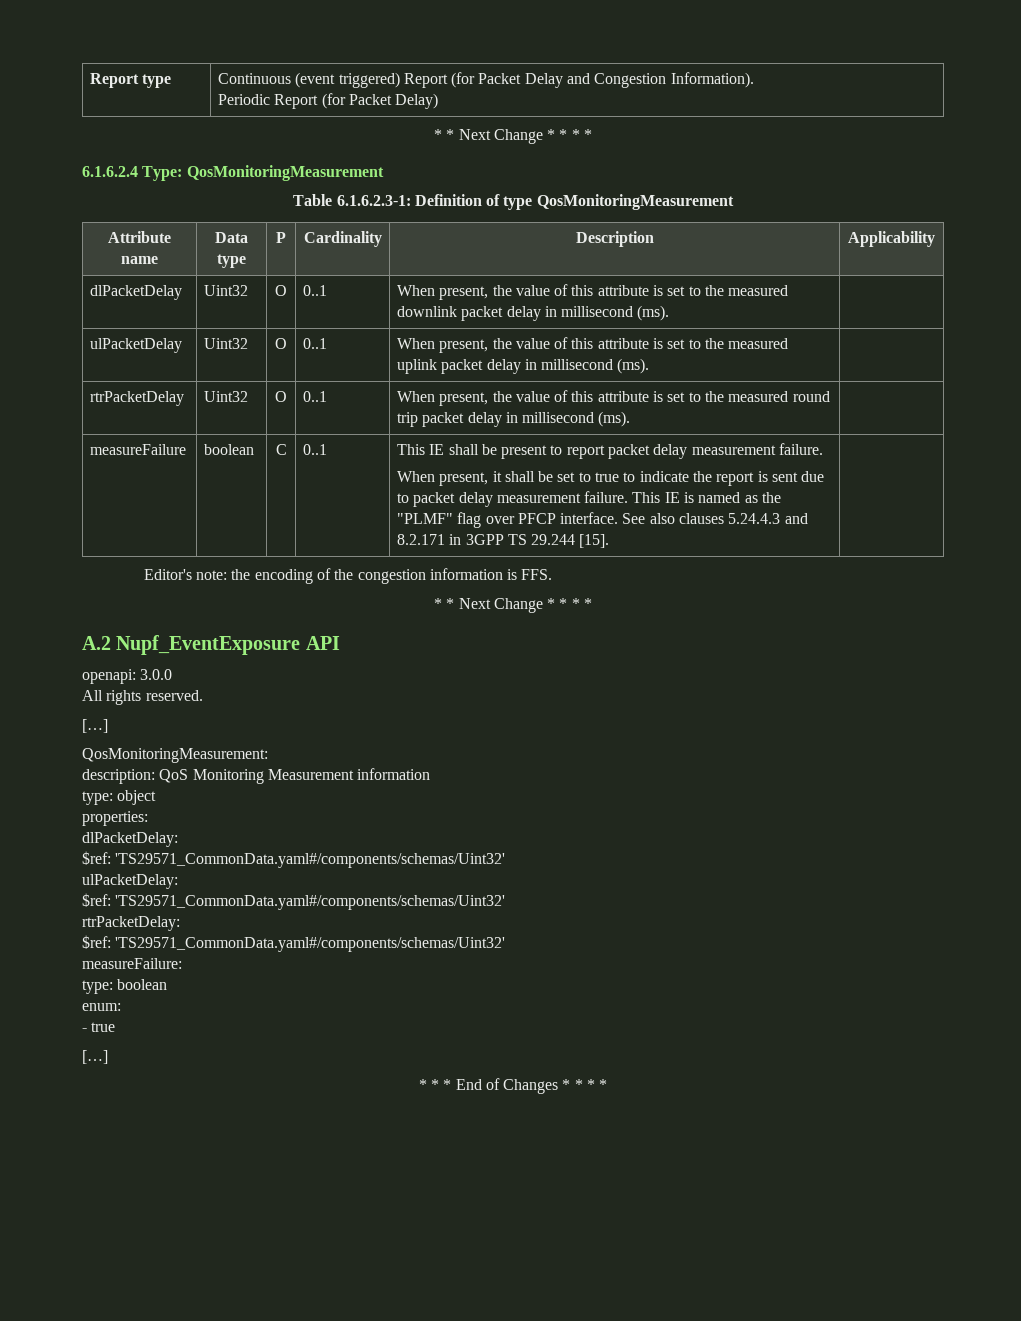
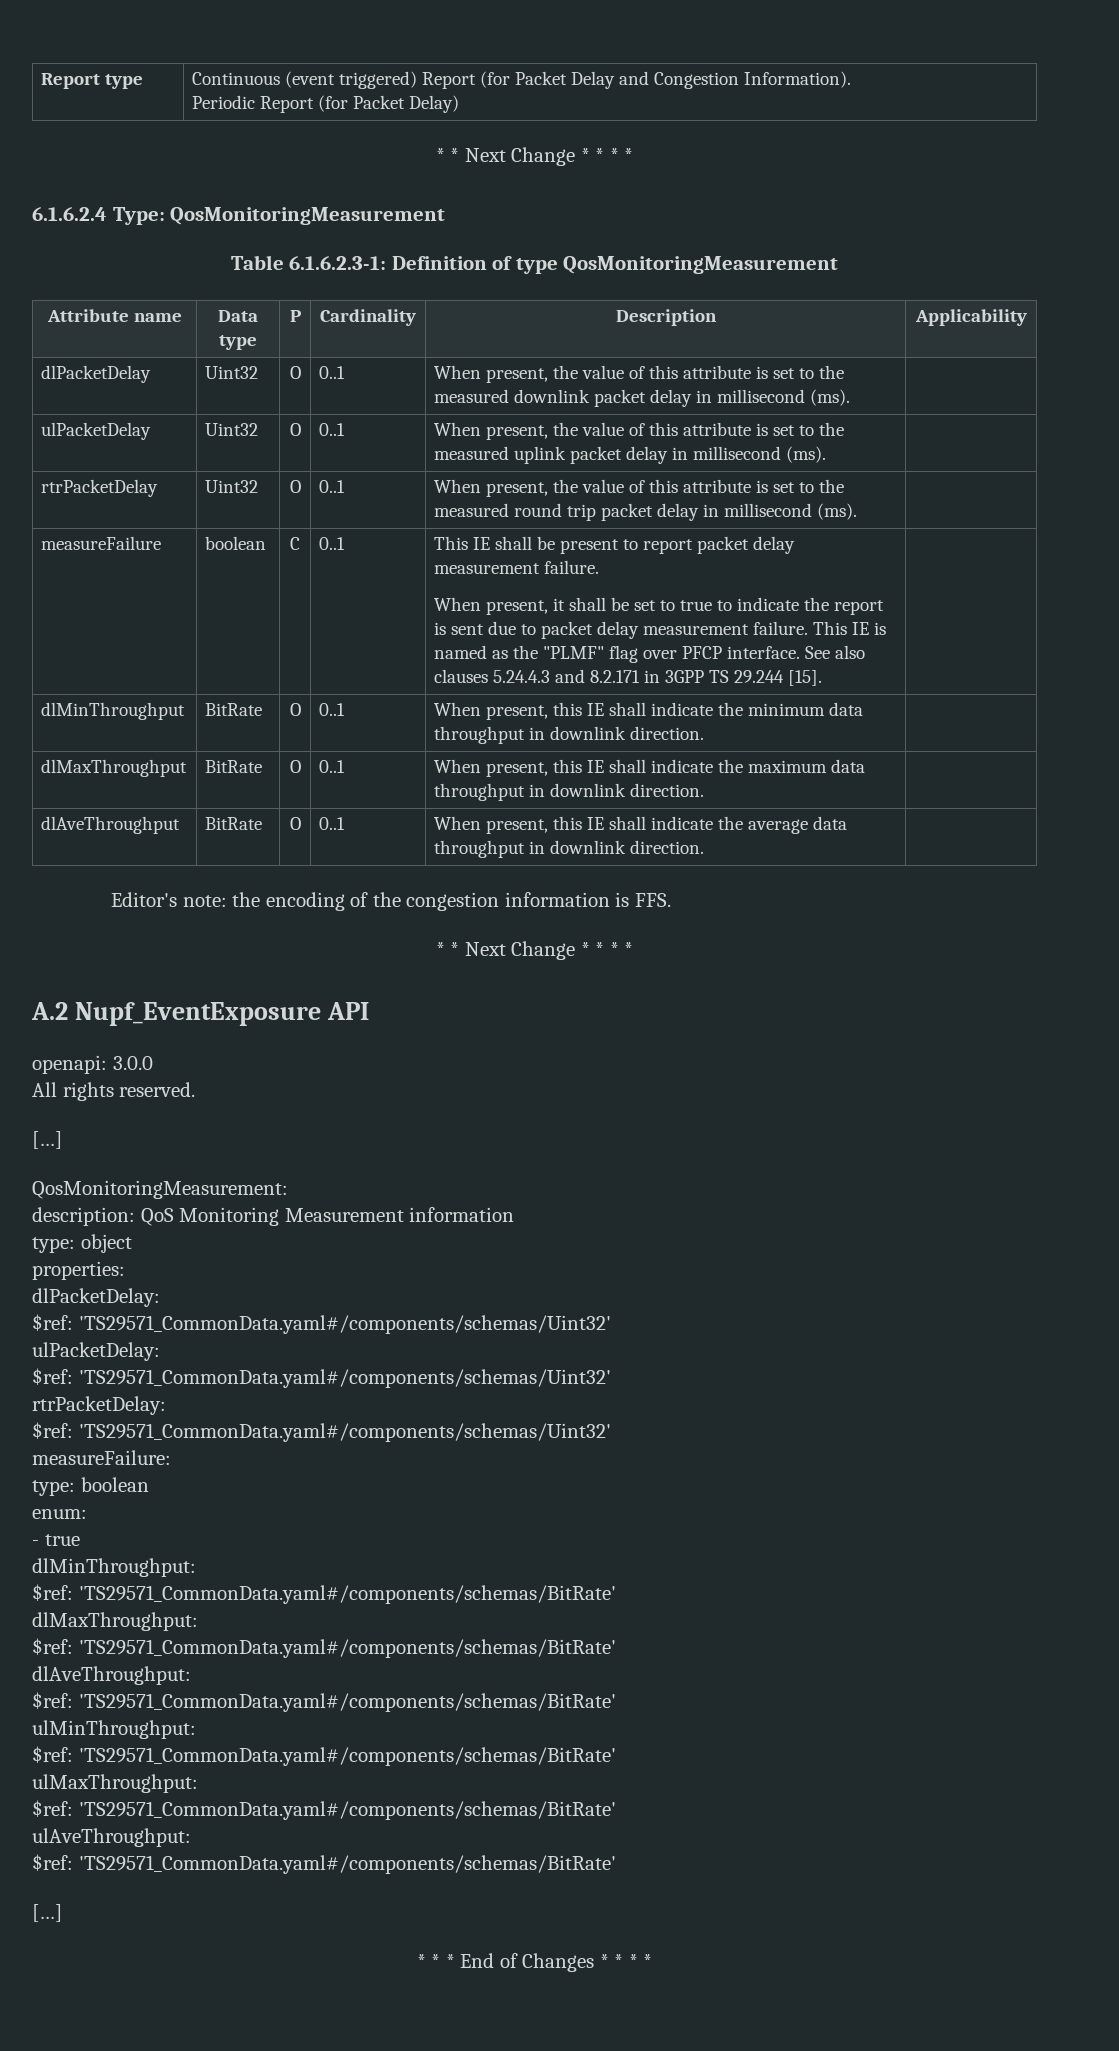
(610, 541) none -> [41,702,186,720] [205,703,263,716] [289,703,301,716] [319,703,346,716] [434,702,864,720] [434,726,705,744] [41,759,188,777] [205,760,263,773] [289,760,301,773] [319,760,346,773] [434,759,866,777] [434,783,705,801] [41,816,181,834] [205,817,263,830] [289,817,301,830] [319,817,346,830] [434,816,848,834] [434,840,705,858] // dlMinThroughput | BitRate | O | 0..1 | When present, this IE shall indicate the minimum data throughput in downlink direction. | // dlMaxThroughput | BitRate | O | 0..1 | When present, this IE shall indicate the maximum data throughput in downlink direction. | // dlAveThroughput | BitRate | O | 0..1 | When present, this IE shall indicate the average data throughput in downlink direction. |
(116, 1027) none -> [32,1558,196,1577] [32,1584,616,1604] [32,1612,198,1631] [32,1638,616,1658] [32,1666,191,1685] [32,1692,616,1712] [32,1720,196,1739] [32,1746,616,1766] [32,1774,198,1793] [32,1800,616,1820] [32,1828,191,1847] [32,1854,616,1874] // dlMinThroughput: // $ref: 'TS29571_CommonData.yaml#/components/schemas/BitRate' // dlMaxThroughput: // $ref: 'TS29571_CommonData.yaml#/components/schemas/BitRate' // dlAveThroughput: // $ref: 'TS29571_CommonData.yaml#/components/schemas/BitRate' // ulMinThroughput: // $ref: 'TS29571_CommonData.yaml#/components/schemas/BitRate' // ulMaxThroughput: // $ref: 'TS29571_CommonData.yaml#/components/schemas/BitRate' // ulAveThroughput: // $ref: 'TS29571_CommonData.yaml#/components/schemas/BitRate'

